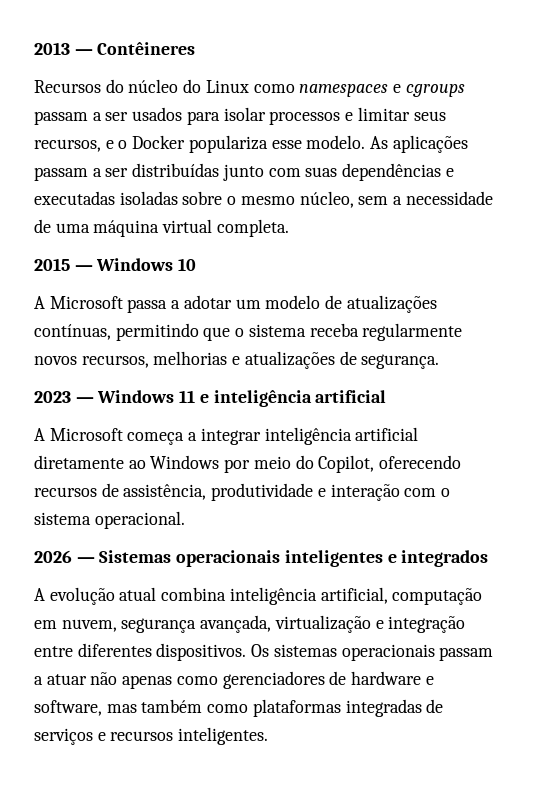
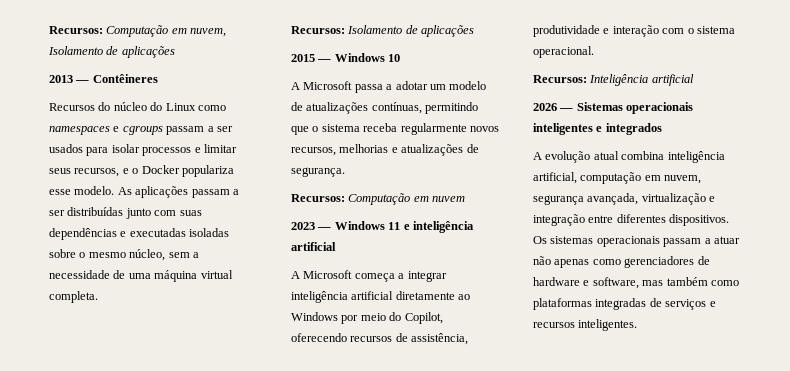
(34, 48) none -> [49,25,227,37] [48,46,175,58] Recursos: Computação em nuvem, Isolamento de aplicações //
(289, 228) none -> [291,25,475,37] // Recursos: Isolamento de aplicações
(440, 361) none -> [291,193,466,205] // Recursos: Computação em nuvem
(185, 520) none -> [533,74,694,86] // Recursos: Inteligência artificial

